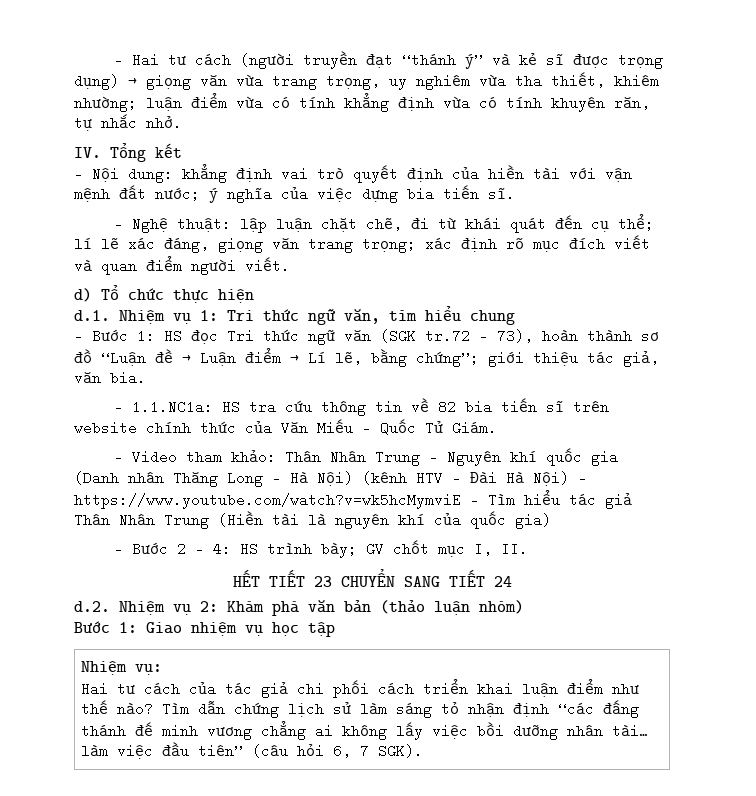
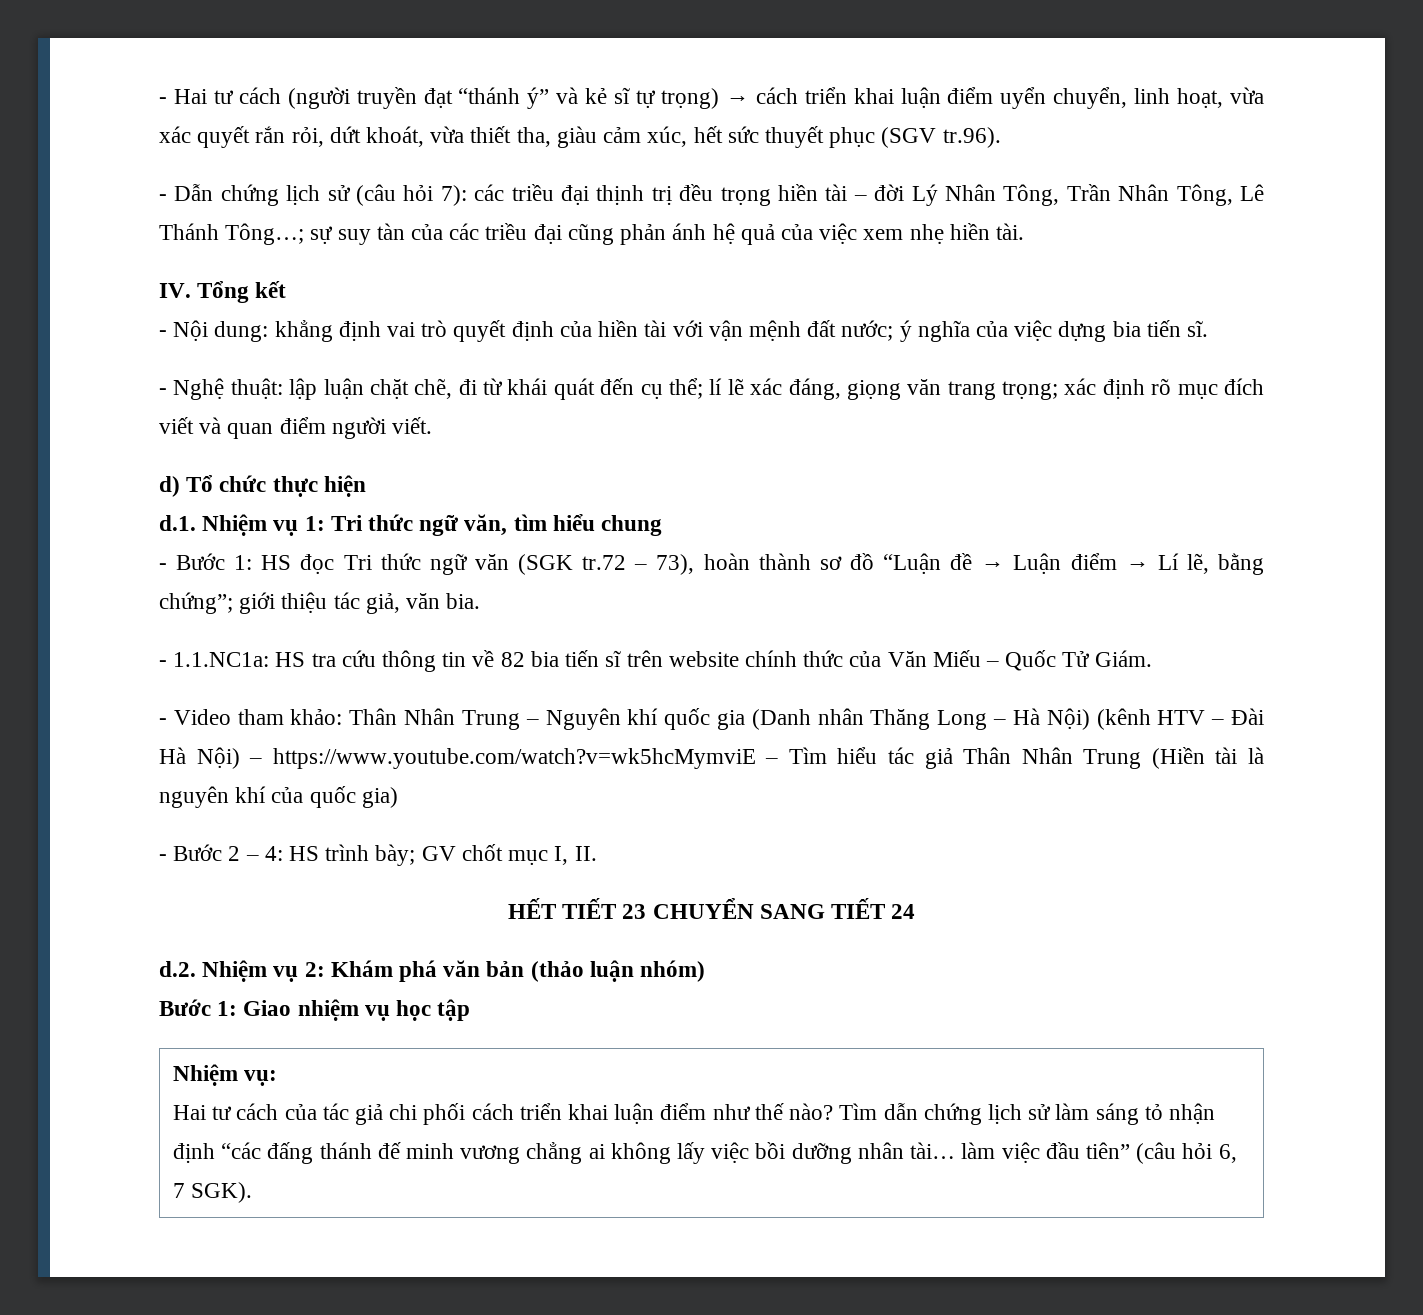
[573,53,664,69] [74,72,659,90] [74,93,650,112] [74,114,182,131] được trọng dụng) → giọng văn vừa trang trọng, uy nghiêm vừa tha thiết, khiêm nhường; luận điểm vừa có tính khẳng định vừa có tính khuyên răn, tự nhắc nhở. -> [636,87,1264,109] [159,126,1001,148] [159,184,1264,206] [159,223,1024,245] tự trọng) → cách triển khai luận điểm uyển chuyển, linh hoạt, vừa xác quyết rắn rỏi, dứt khoát, vừa thiết tha, giàu cảm xúc, hết sức thuyết phục (SGV tr.96). // - Dẫn chứng lịch sử (câu hỏi 7): các triều đại thịnh trị đều trọng hiền tài – đời Lý Nhân Tông, Trần Nhân Tông, Lê Thánh Tông…; sự suy tàn của các triều đại cũng phản ánh hệ quả của việc xem nhẹ hiền tài.

